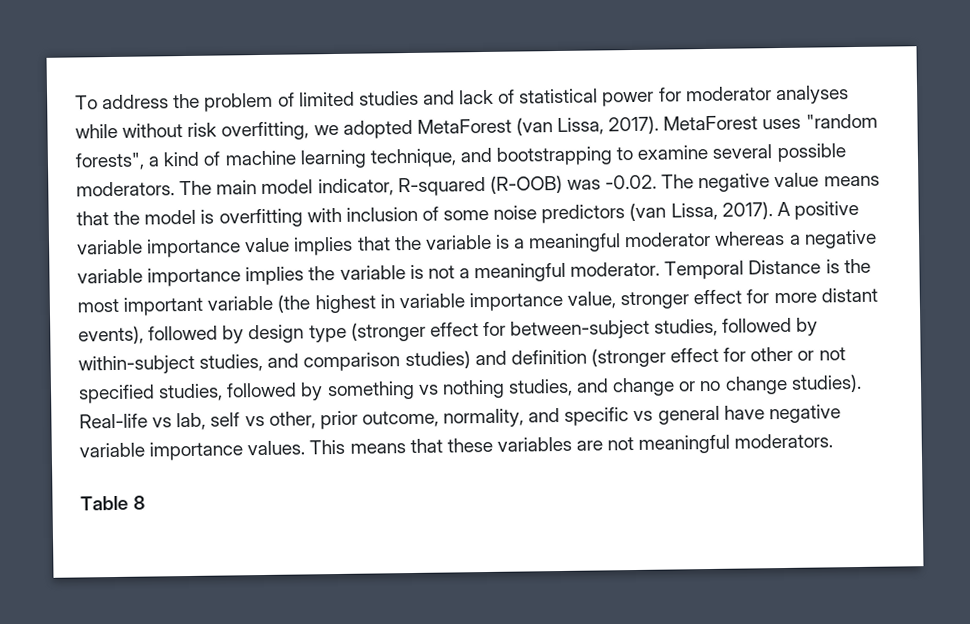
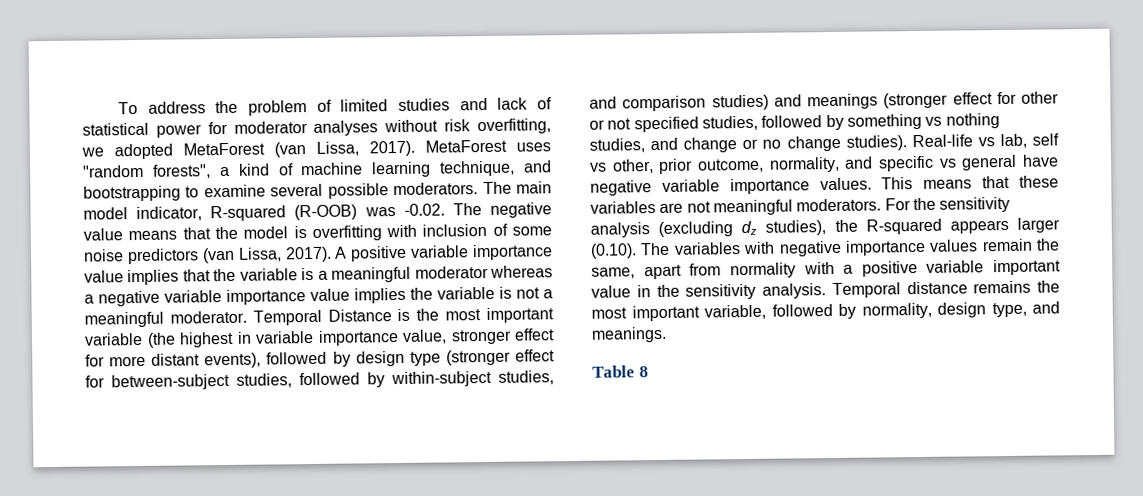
[75,123,118,139] while -> (379, 128) none
(242, 277) none -> [310,288,350,302] value
[510,349,587,365] definition -> [807,93,878,110] meanings
(834, 441) none -> [884,196,1011,213] [590,217,1060,238] [590,238,1060,259] [591,259,1061,280] [591,280,1060,300] [591,301,1060,322] [591,326,667,343] For the sensitivity analysis (excluding dz studies), the R-squared appears larger (0.10). The variables with negative importance values remain the same, apart from normality with a positive variable important value in the sensitivity analysis. Temporal distance remains the most important variable, followed by normality, design type, and meanings.

